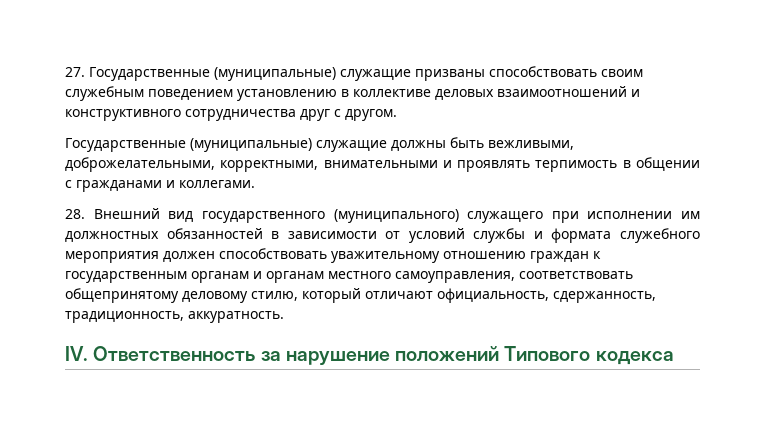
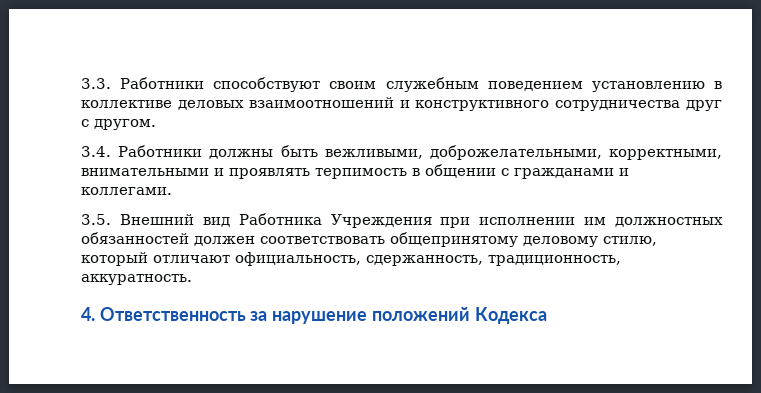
[65,66,597,81] 27. Государственные (муниципальные) служащие призваны способствовать -> [81,77,321,92] 3.3. Работники способствуют
[65,138,387,152] Государственные (муниципальные) служащие -> [81,145,203,157] 3.4. Работники
[65,209,85,219] 28. -> [81,214,111,225] 3.5.
[201,209,544,223] государственного (муниципального) служащего -> [238,213,432,228] Работника Учреждения
[271,228,700,243] [65,248,601,263] [65,271,515,283] в зависимости от условий службы и формата служебного мероприятия должен способствовать уважительному отношению граждан к государственным органам и органам местного самоуправления, -> [194,236,255,246] должен
[65,346,88,361] IV. -> [81,307,95,321] 4.
[504,346,674,365] Типового кодекса -> [474,307,547,324] Кодекса

